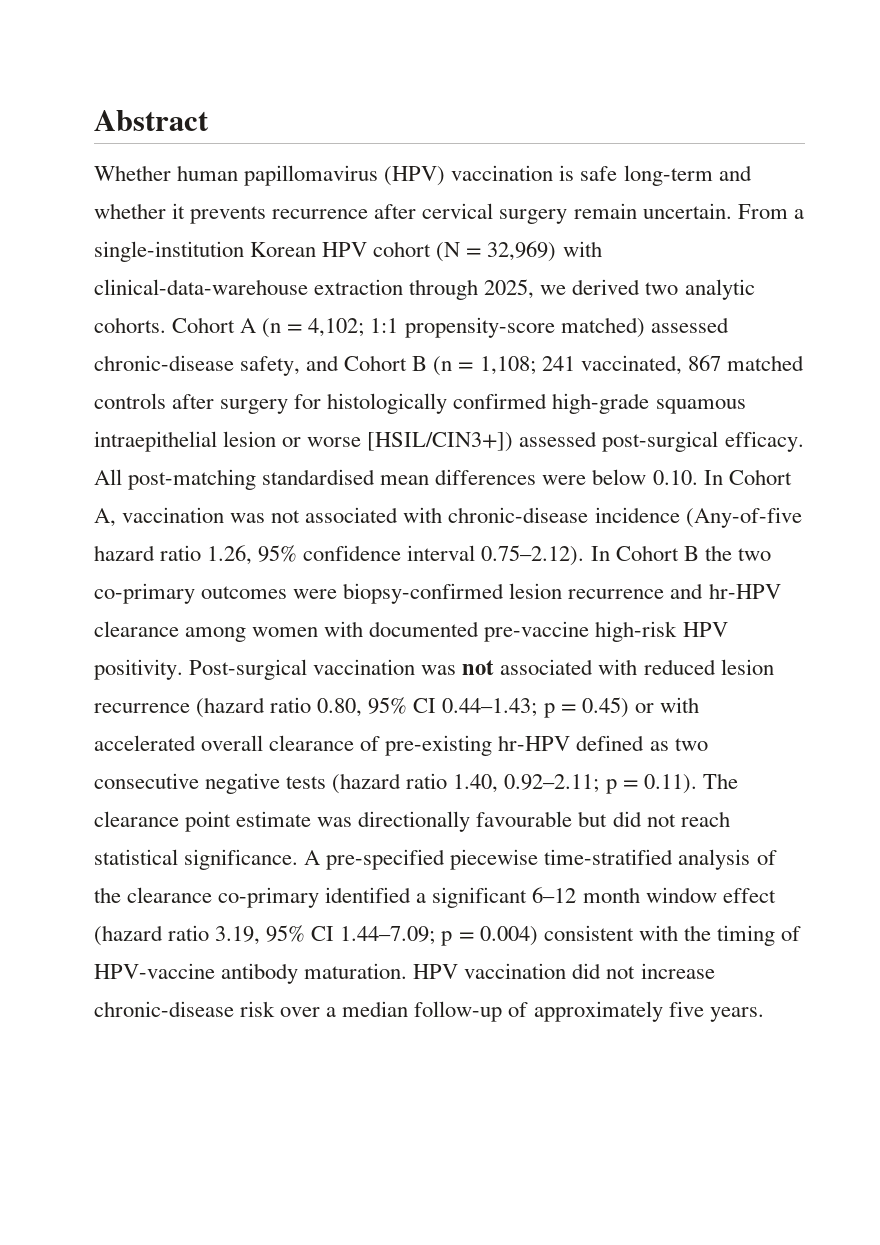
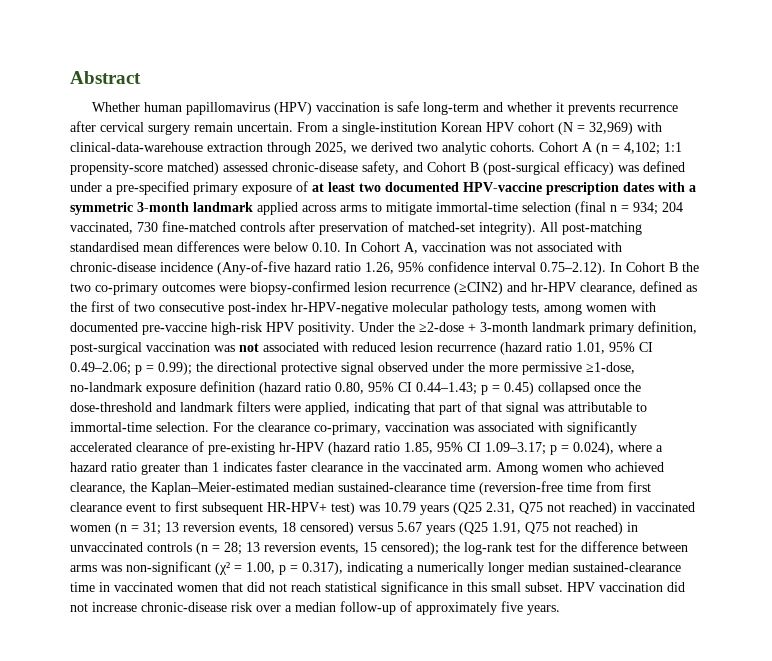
[433,355,804,376] [94,393,746,414] [94,431,804,452] (n = 1,108; 241 vaccinated, 867 matched controls after surgery for histologically confirmed high-grade squamous intraepithelial lesion or worse [HSIL/CIN3+]) assessed post-surgical efficacy. -> [483,161,685,175] [70,181,696,195] [70,201,683,215] [70,221,536,235] (post-surgical efficacy) was defined under a pre-specified primary exposure of at least two documented HPV-vaccine prescription dates with a symmetric 3-month landmark applied across arms to mitigate immortal-time selection (final n = 934; 204 vaccinated, 730 fine-matched controls after preservation of matched-set integrity).
(665, 594) none -> [454,282,503,295] (≥CIN2)
[94,621,179,637] clearance -> [580,281,697,294] [70,301,540,315] clearance, defined as the first of two consecutive post-index hr-HPV-negative molecular pathology tests,
[189,659,308,680] Post-surgical -> [359,321,697,335] [70,342,142,355] Under the ≥2-dose + 3-month landmark primary definition, post-surgical
(312, 705) none -> [576,342,653,354] [70,362,635,375] [70,381,331,395] 1.01, 95% CI 0.49–2.06; p = 0.99); the directional protective signal observed under the more permissive ≥1-dose, no-landmark exposure definition (hazard ratio
[634,697,699,713] [94,735,708,756] [94,773,738,794] [94,811,730,832] [94,849,777,870] [94,887,776,908] [94,925,801,946] [94,963,408,984] or with accelerated overall clearance of pre-existing hr-HPV defined as two consecutive negative tests (hazard ratio 1.40, 0.92–2.11; p = 0.11). The clearance point estimate was directionally favourable but did not reach statistical significance. A pre-specified piecewise time-stratified analysis of the clearance co-primary identified a significant 6–12 month window effect (hazard ratio 3.19, 95% CI 1.44–7.09; p = 0.004) consistent with the timing of HPV-vaccine antibody maturation. -> [538,382,641,395] [70,401,647,415] [70,421,637,435] [70,441,663,455] [70,461,664,475] [70,481,651,495] [70,501,695,515] [70,522,638,535] [70,541,688,555] [70,561,681,575] [70,581,563,595] collapsed once the dose-threshold and landmark filters were applied, indicating that part of that signal was attributable to immortal-time selection. For the clearance co-primary, vaccination was associated with significantly accelerated clearance of pre-existing hr-HPV (hazard ratio 1.85, 95% CI 1.09–3.17; p = 0.024), where a hazard ratio greater than 1 indicates faster clearance in the vaccinated arm. Among women who achieved clearance, the Kaplan–Meier-estimated median sustained-clearance time (reversion-free time from first clearance event to first subsequent HR-HPV+ test) was 10.79 years (Q25 2.31, Q75 not reached) in vaccinated women (n = 31; 13 reversion events, 18 censored) versus 5.67 years (Q25 1.91, Q75 not reached) in unvaccinated controls (n = 28; 13 reversion events, 15 censored); the log-rank test for the difference between arms was non-significant (χ² = 1.00, p = 0.317), indicating a numerically longer median sustained-clearance time in vaccinated women that did not reach statistical significance in this small subset.

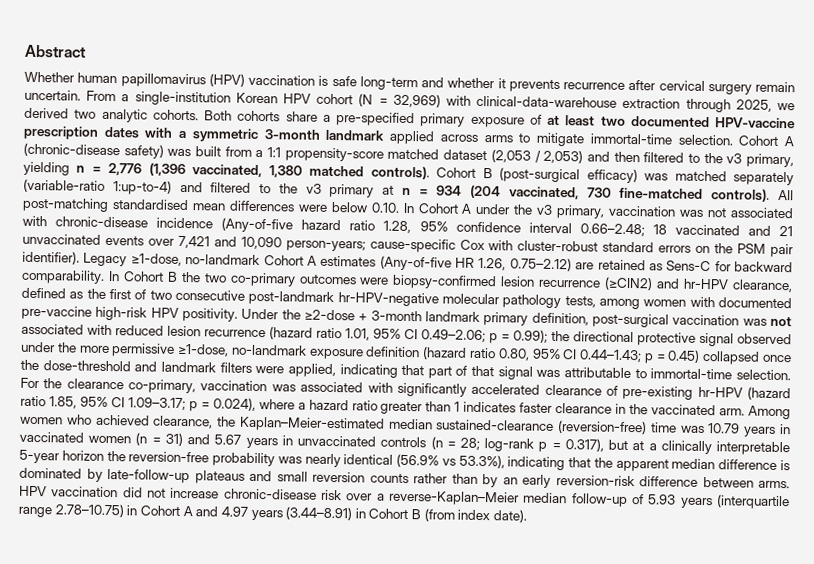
[539,142,682,155] [70,161,685,175] [70,182,102,192] Cohort A (n = 4,102; 1:1 propensity-score matched) assessed chronic-disease safety, and Cohort B (post-surgical efficacy) was defined under -> [204,110,318,122] Both cohorts share
[522,201,683,215] [70,221,536,235] selection (final n = 934; 204 vaccinated, 730 fine-matched controls after preservation of matched-set integrity). -> [677,134,795,147] [23,142,795,168] [23,161,794,186] [23,178,771,202] selection. Cohort A (chronic-disease safety) was built from a 1:1 propensity-score matched dataset (2,053 / 2,053) and then filtered to the v3 primary, yielding n = 2,776 (1,396 vaccinated, 1,380 matched controls). Cohort B (post-surgical efficacy) was matched separately (variable-ratio 1:up-to-4) and filtered to the v3 primary at n = 934 (204 vaccinated, 730 fine-matched controls).
[404,242,418,254] A, -> [461,203,606,219] A under the v3 primary,
[365,262,394,274] 1.26, -> [383,220,412,234] 1.28,
[540,262,606,275] 0.75–2.12). -> [579,223,793,237] [22,233,794,258] [22,250,793,273] [21,269,105,284] 0.66–2.48; 18 vaccinated and 21 unvaccinated events over 7,421 and 10,090 person-years; cause-specific Cox with cluster-robust standard errors on the PSM pair identifier). Legacy ≥1-dose, no-landmark Cohort A estimates (Any-of-five HR 1.26, 0.75–2.12) are retained as Sens-C for backward comparability.
[228,302,287,315] post-index -> [248,290,335,306] post-landmark
[450,481,651,495] [70,501,617,515] time (reversion-free time from first clearance event to first subsequent HR-HPV+ test) was 10.79 years (Q25 2.31, Q75 not reached) -> [557,420,777,437] (reversion-free) time was 10.79 years
[143,522,623,535] 31; 13 reversion events, 18 censored) versus 5.67 years (Q25 1.91, Q75 not reached) -> [164,432,278,449] 31) and 5.67 years
[246,541,688,555] [70,561,681,575] [70,581,563,595] 13 reversion events, 15 censored); the log-rank test for the difference between arms was non-significant (χ² = 1.00, p = 0.317), indicating a numerically longer median sustained-clearance time in vaccinated women that did not reach statistical significance in this small subset. -> [484,438,791,456] [19,449,790,472] [19,467,790,489] log-rank p = 0.317), but at a clinically interpretable 5-year horizon the reversion-free probability was nearly identical (56.9% vs 53.3%), indicating that the apparent median difference is dominated by late-follow-up plateaus and small reversion counts rather than by an early reversion-risk difference between arms.
(292, 608) none -> [389,490,520,506] reverse-Kaplan–Meier
[416,601,560,615] approximately five years. -> [648,494,791,510] [18,503,528,523] 5.93 years (interquartile range 2.78–10.75) in Cohort A and 4.97 years (3.44–8.91) in Cohort B (from index date).

